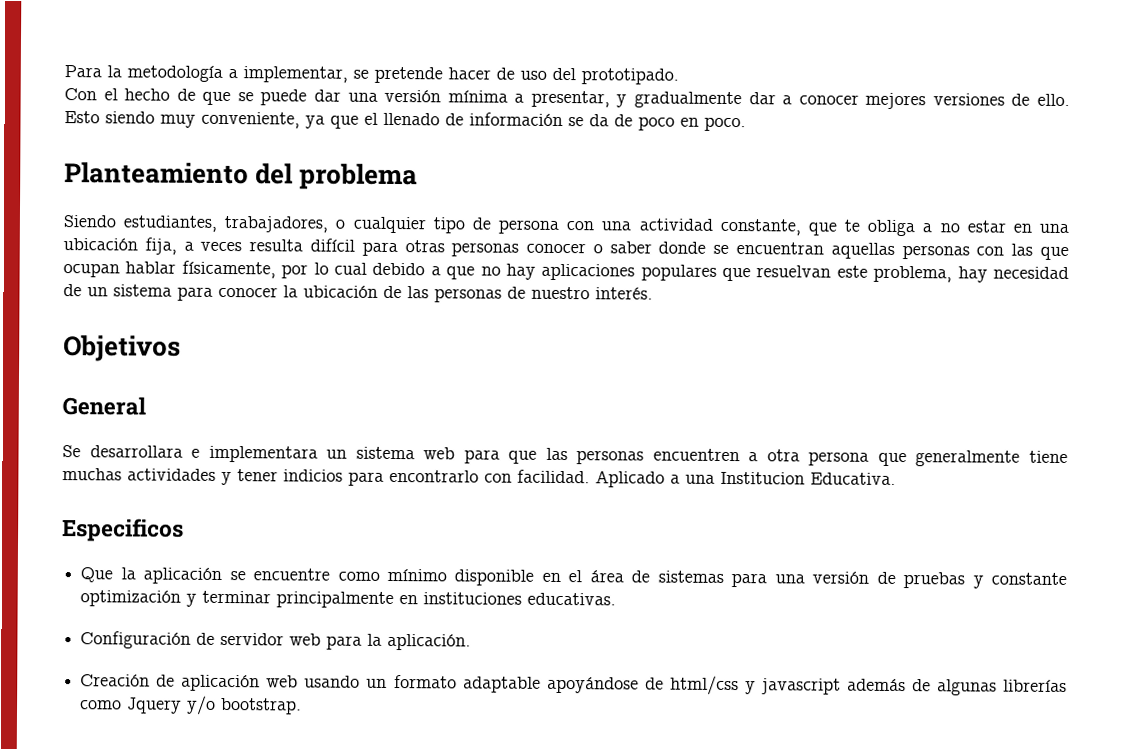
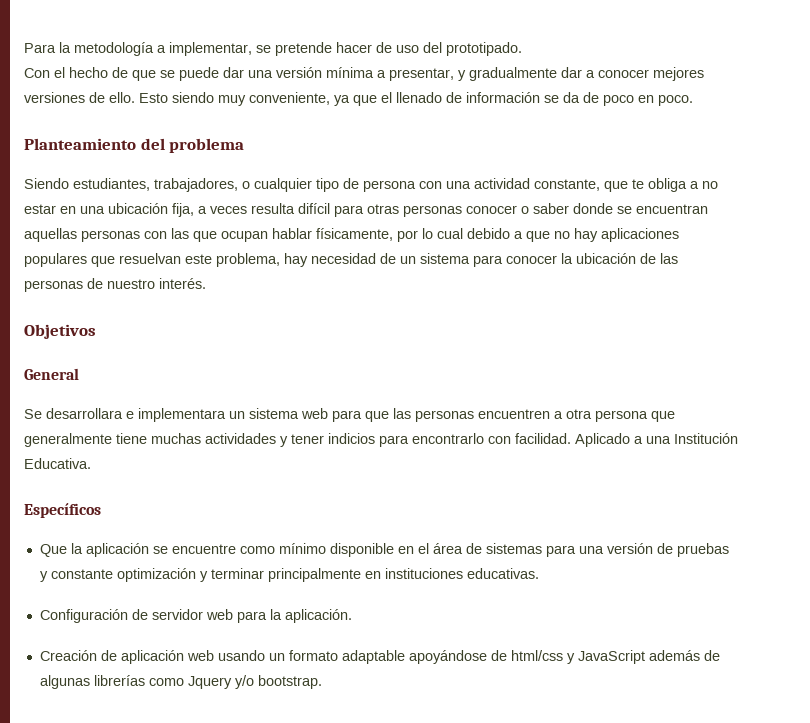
[720,471,805,485] Institucion -> [674,433,738,444] Institución
[62,518,184,542] Especificos -> [24,503,101,518] Específicos
[760,678,841,695] javascript -> [577,650,645,664] JavaScript

